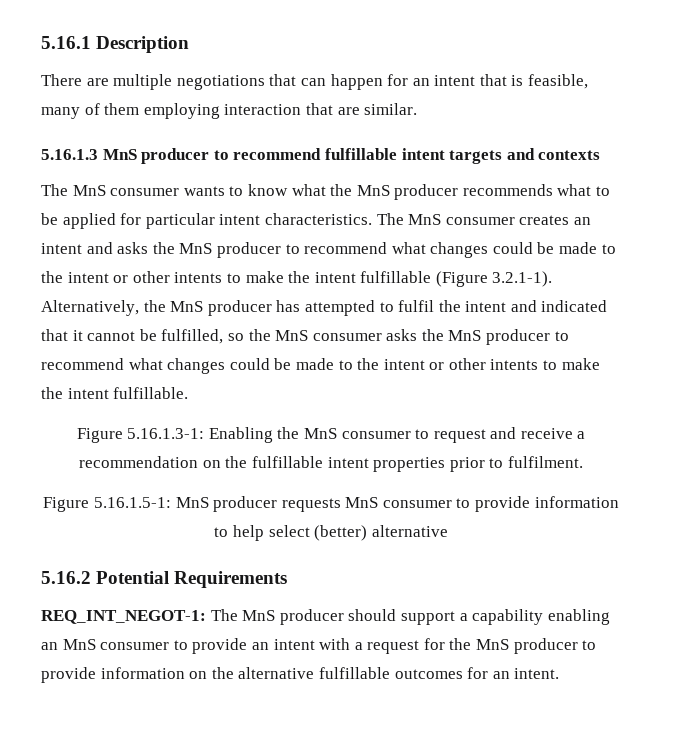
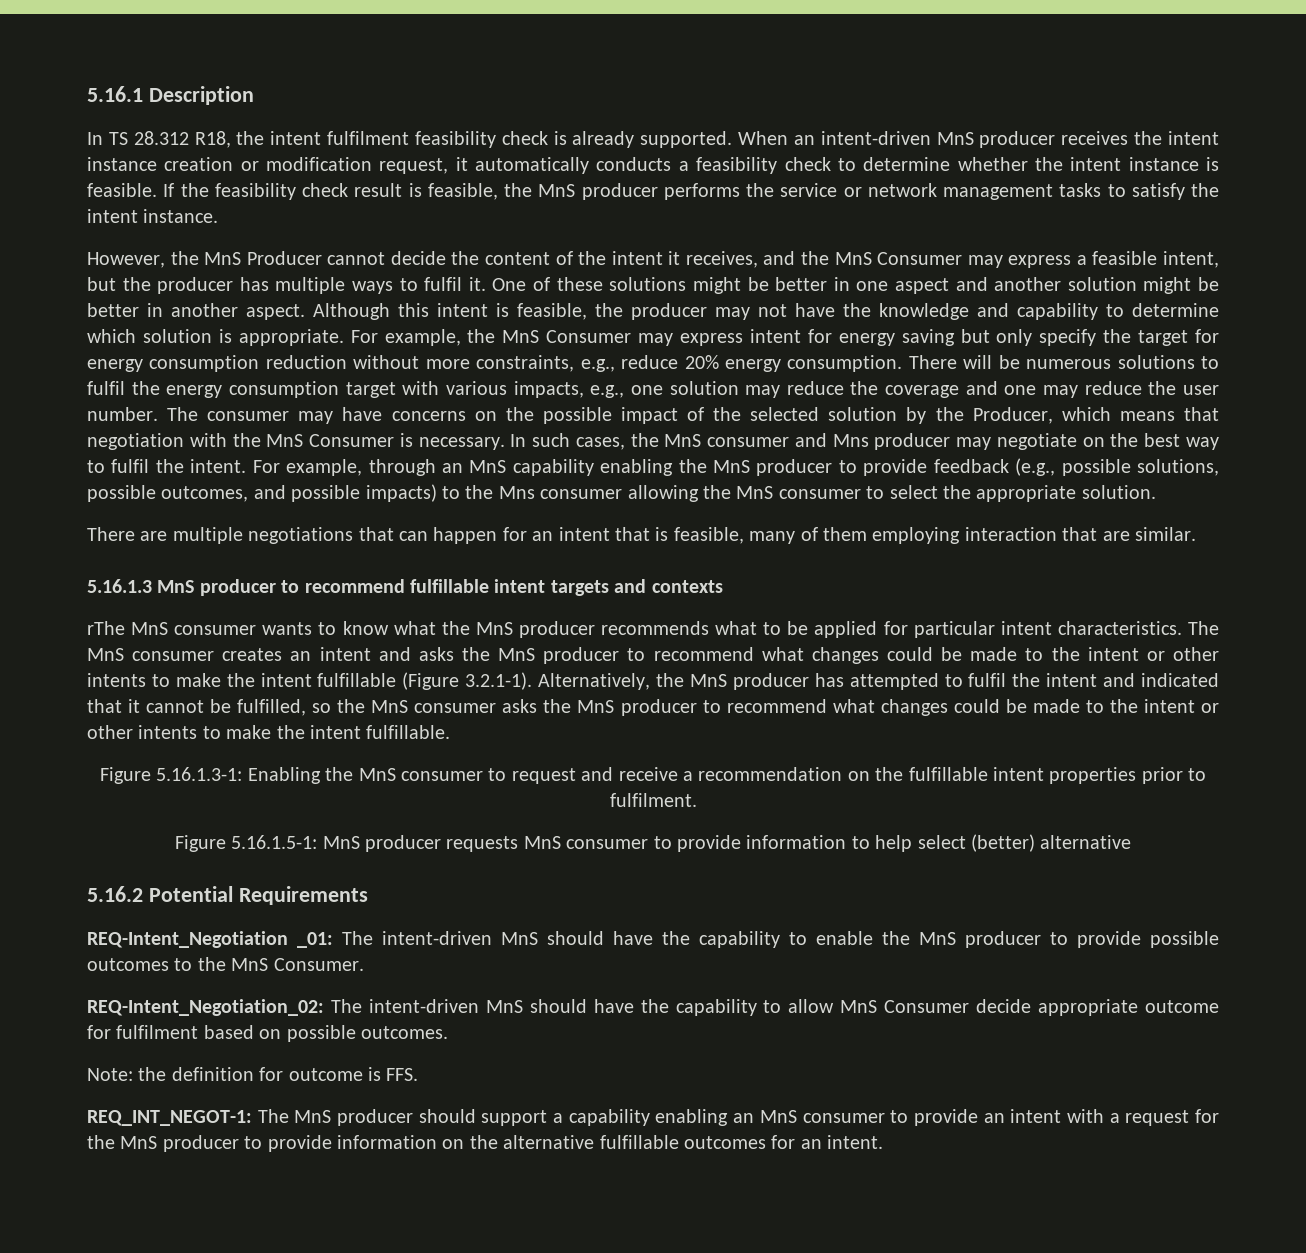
(190, 44) none -> [87,131,1220,148] [87,157,1219,174] [87,183,1219,200] [87,209,219,223] [87,251,1219,268] [87,277,1219,294] [87,303,1219,320] [87,329,1219,346] [87,355,1219,372] [87,381,1219,398] [87,407,1220,424] [87,433,1219,450] [87,458,1220,476] [87,484,1156,502] // In TS 28.312 R18, the intent fulfilment feasibility check is already supported. When an intent-driven MnS producer receives the intent instance creation or modification request, it automatically conducts a feasibility check to determine whether the intent instance is feasible. If the feasibility check result is feasible, the MnS producer performs the service or network management tasks to satisfy the intent instance. // However, the MnS Producer cannot decide the content of the intent it receives, and the MnS Consumer may express a feasible intent, but the producer has multiple ways to fulfil it. One of these solutions might be better in one aspect and another solution might be better in another aspect. Although this intent is feasible, the producer may not have the knowledge and capability to determine which solution is appropriate. For example, the MnS Consumer may express intent for energy saving but only specify the target for energy consumption reduction without more constraints, e.g., reduce 20% energy consumption. There will be numerous solutions to fulfil the energy consumption target with various impacts, e.g., one solution may reduce the coverage and one may reduce the user number. The consumer may have concerns on the possible impact of the selected solution by the Producer, which means that negotiation with the MnS Consumer is necessary. In such cases, the MnS consumer and Mns producer may negotiate on the best way to fulfil the intent. For example, through an MnS capability enabling the MnS producer to provide feedback (e.g., possible solutions, possible outcomes, and possible impacts) to the Mns consumer allowing the MnS consumer to select the appropriate solution.
[41,184,68,196] The -> [87,621,125,635] rThe
(288, 579) none -> [87,931,1219,948] [87,957,364,971] [87,999,1220,1016] [87,1025,448,1042] [87,1067,419,1081] // REQ-Intent_Negotiation _01: The intent-driven MnS should have the capability to enable the MnS producer to provide possible outcomes to the MnS Consumer. // REQ-Intent_Negotiation_02: The intent-driven MnS should have the capability to allow MnS Consumer decide appropriate outcome for fulfilment based on possible outcomes. // Note: the definition for outcome is FFS.

